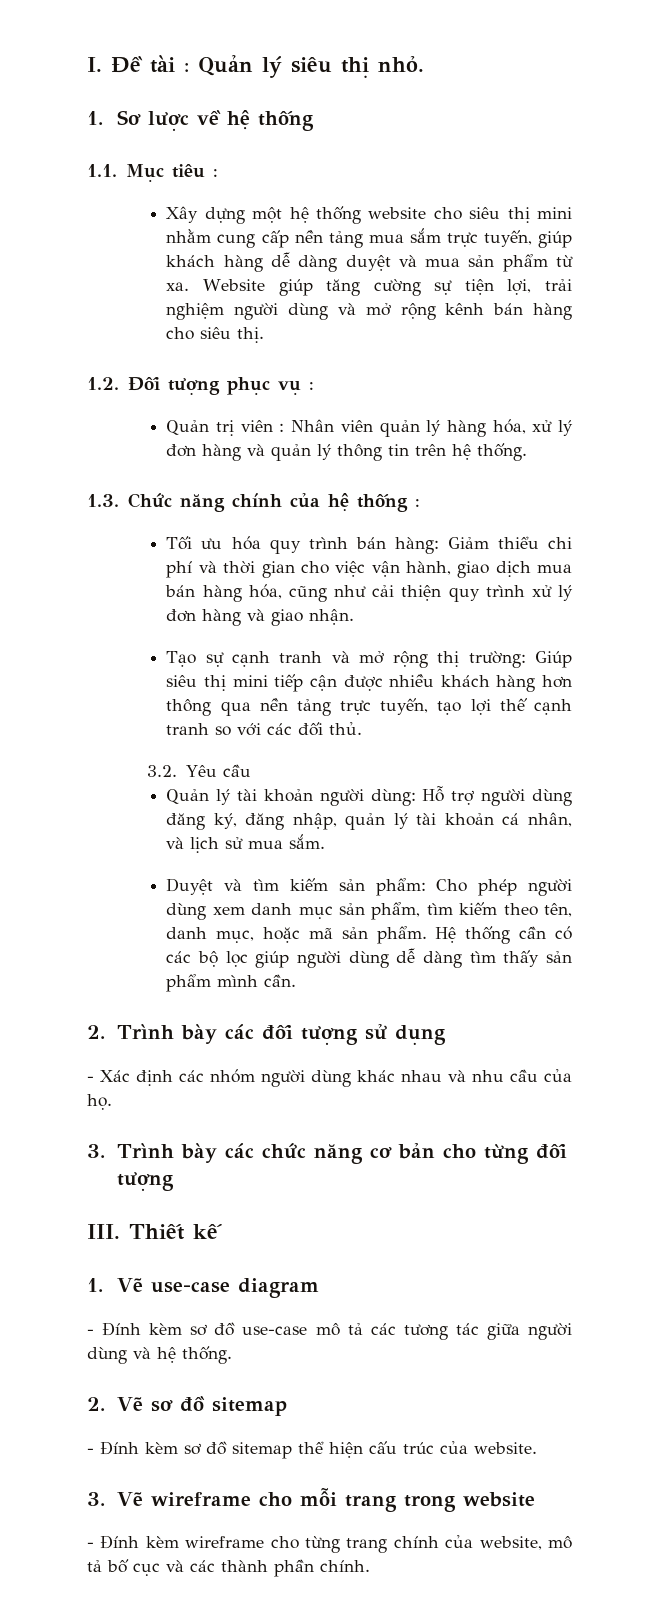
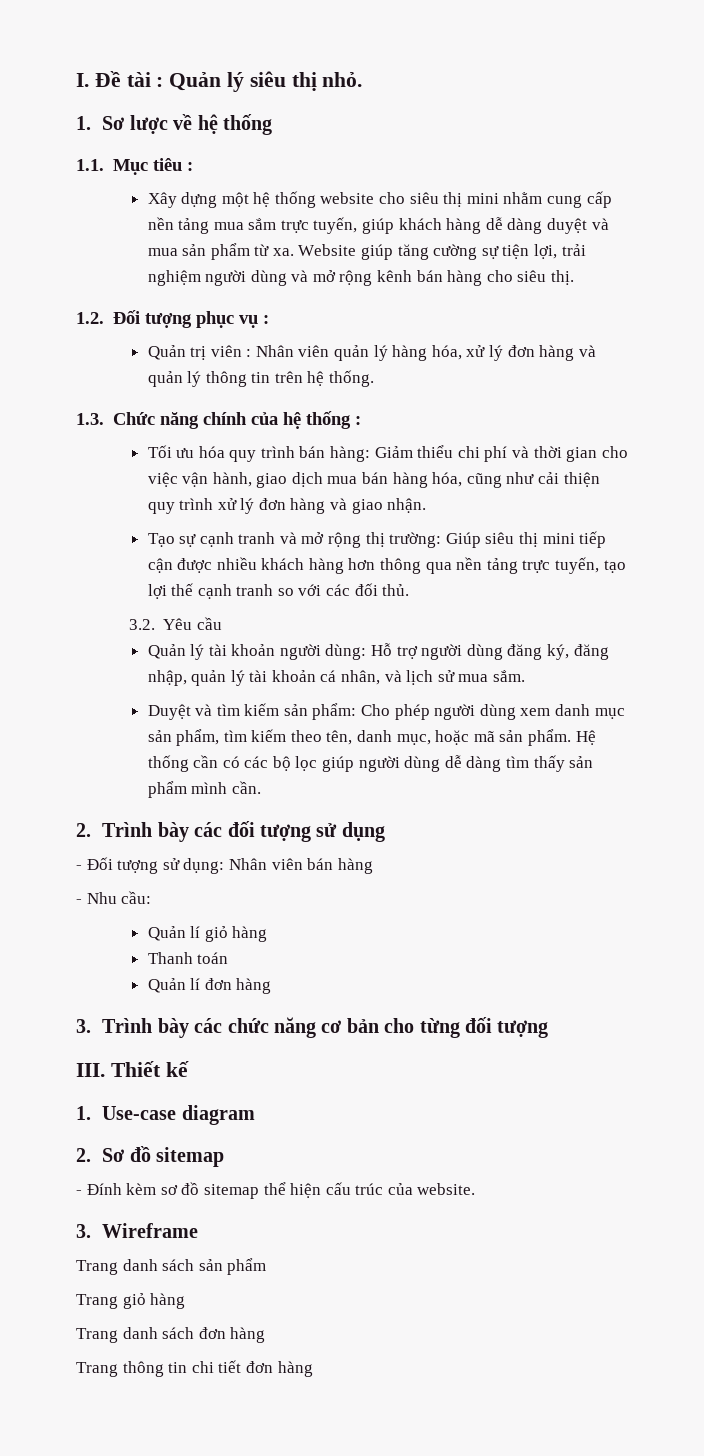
[100,1069,572,1087] [87,1094,112,1110] Xác định các nhóm người dùng khác nhau và nhu cầu của họ. -> [86,857,373,874] [76,891,152,904] [147,926,268,942] [147,952,229,964] [147,978,272,994] Đối tượng sử dụng: Nhân viên bán hàng // - Nhu cầu: // Quản lí giỏ hàng // Thanh toán // Quản lí đơn hàng
[117,1278,231,1293] Vẽ use-case -> [102,1106,177,1120] Use-case
[87,1322,572,1340] [87,1346,232,1364] [87,1397,174,1412] // - Đính kèm sơ đồ use-case mô tả các tương tác giữa người dùng và hệ thống. // 2. Vẽ sơ -> [76,1148,125,1162] // 2. Sơ
[117,1488,536,1512] [87,1535,572,1553] [87,1559,370,1577] Vẽ wireframe cho mỗi trang trong website // - Đính kèm wireframe cho từng trang chính của website, mô tả bố cục và các thành phần chính. -> [102,1223,199,1238] [76,1258,267,1275] [76,1293,186,1309] [76,1327,266,1343] [76,1360,313,1377] Wireframe // Trang danh sách sản phẩm // Trang giỏ hàng // Trang danh sách đơn hàng // Trang thông tin chi tiết đơn hàng

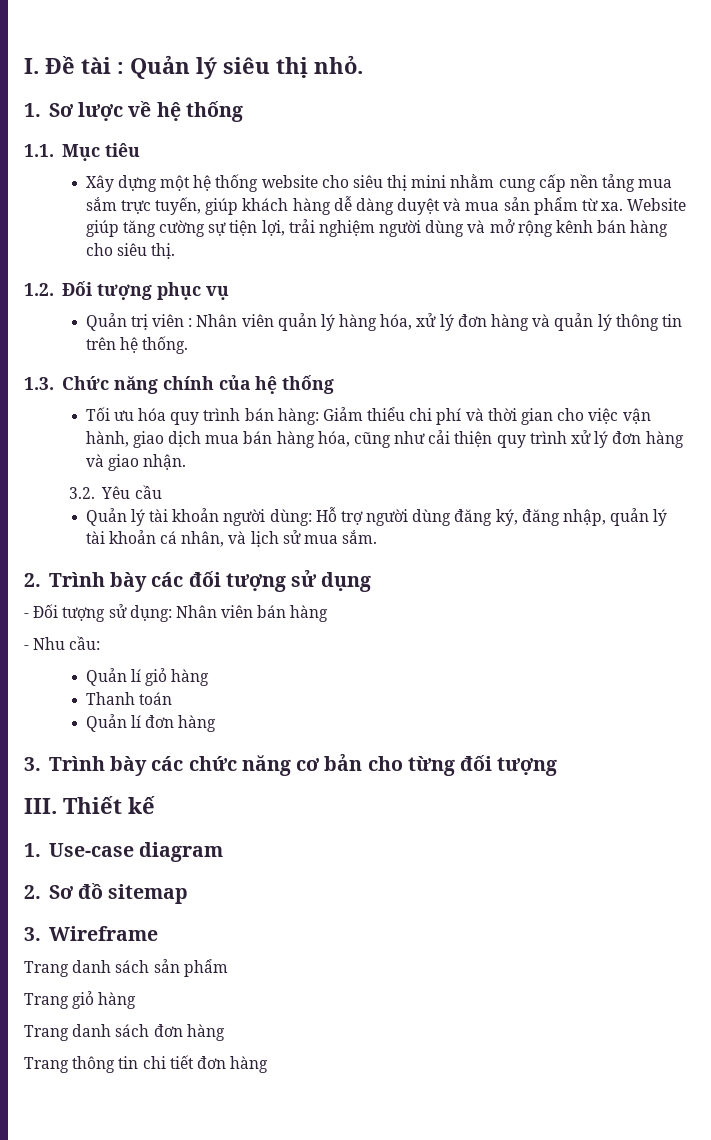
[186,162,193,171] : -> (140, 150) none
[262,315,269,324] : -> (229, 293) none
[354,416,361,425] : -> (334, 384) none
[147,531,607,548] [147,557,626,574] [147,583,410,599] // Tạo sự cạnh tranh và mở rộng thị trường: Giúp siêu thị mini tiếp cận được nhiều khách hàng hơn thông qua nền tảng trực tuyến, tạo lợi thế cạnh tranh so với các đối thủ. -> (186, 462) none
[147,703,625,720] [147,729,596,746] [147,755,594,772] [147,781,261,798] // Duyệt và tìm kiếm sản phẩm: Cho phép người dùng xem danh mục sản phẩm, tìm kiếm theo tên, danh mục, hoặc mã sản phẩm. Hệ thống cần có các bộ lọc giúp người dùng dễ dàng tìm thấy sản phẩm mình cần. -> (378, 537) none
[76,1182,476,1199] // - Đính kèm sơ đồ sitemap thể hiện cấu trúc của website. -> (189, 894) none

